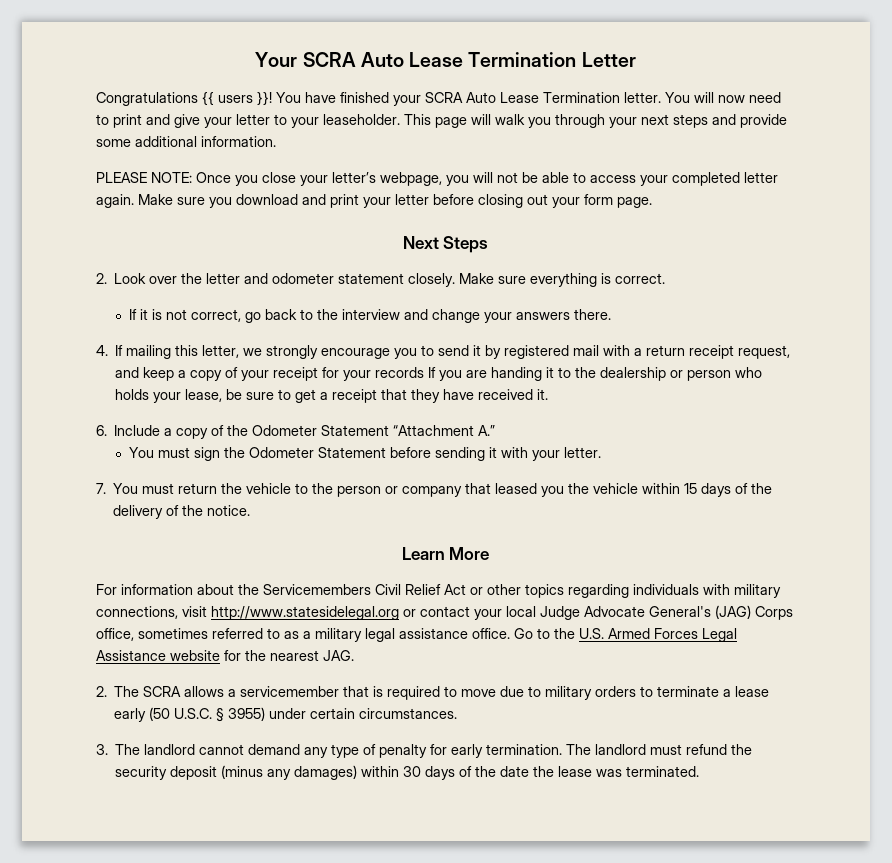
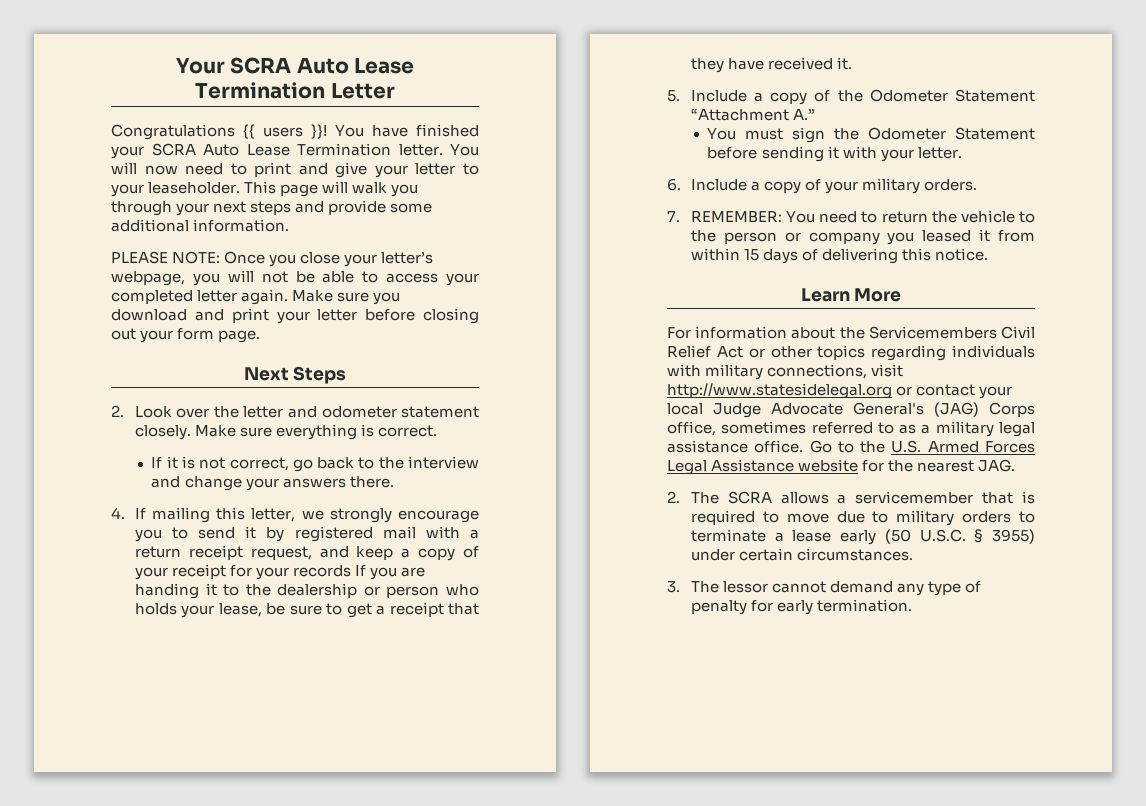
[96,425,107,436] 6. -> [667,90,680,102] 5.
[96,483,175,494] 7. You must -> [667,178,978,194] [667,211,878,223] 6. Include a copy of your military orders. // 7. REMEMBER: You need to
[465,483,773,497] [113,505,204,519] that leased you the vehicle within 15 days of the delivery of the -> [887,229,1035,245] [690,248,932,264] you leased it from within 15 days of delivering this
[144,744,196,755] landlord -> [723,581,769,593] lessor
[566,744,753,755] [115,765,700,780] The landlord must refund the security deposit (minus any damages) within 30 days of the date the lease was terminated. -> (913, 605) none

